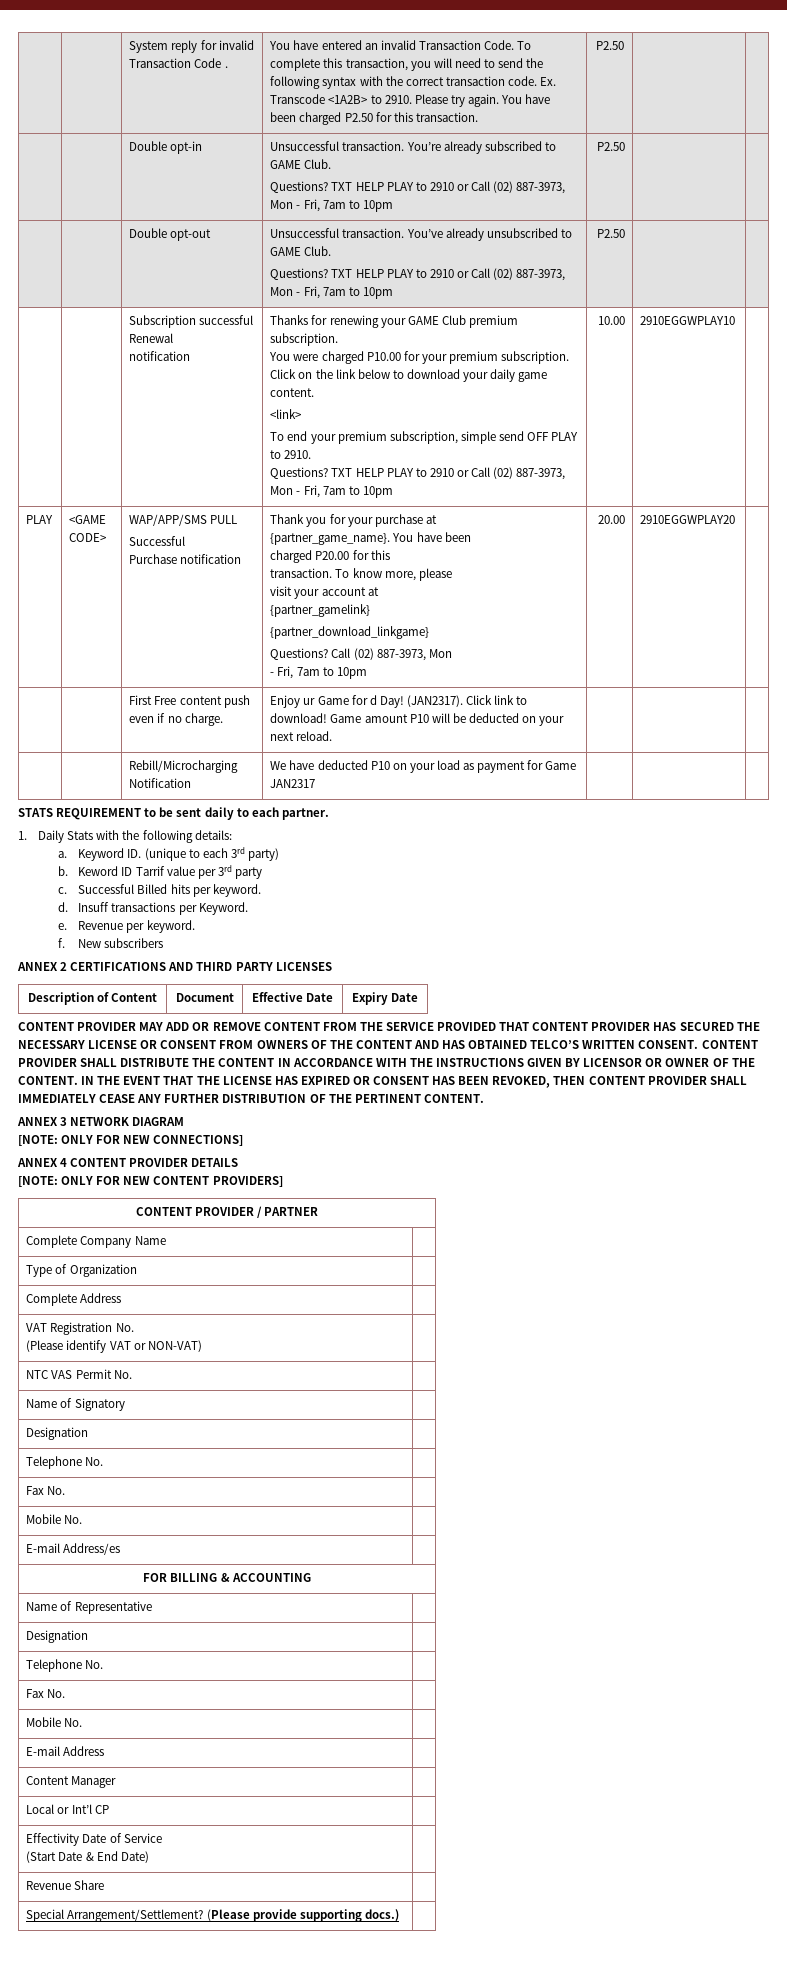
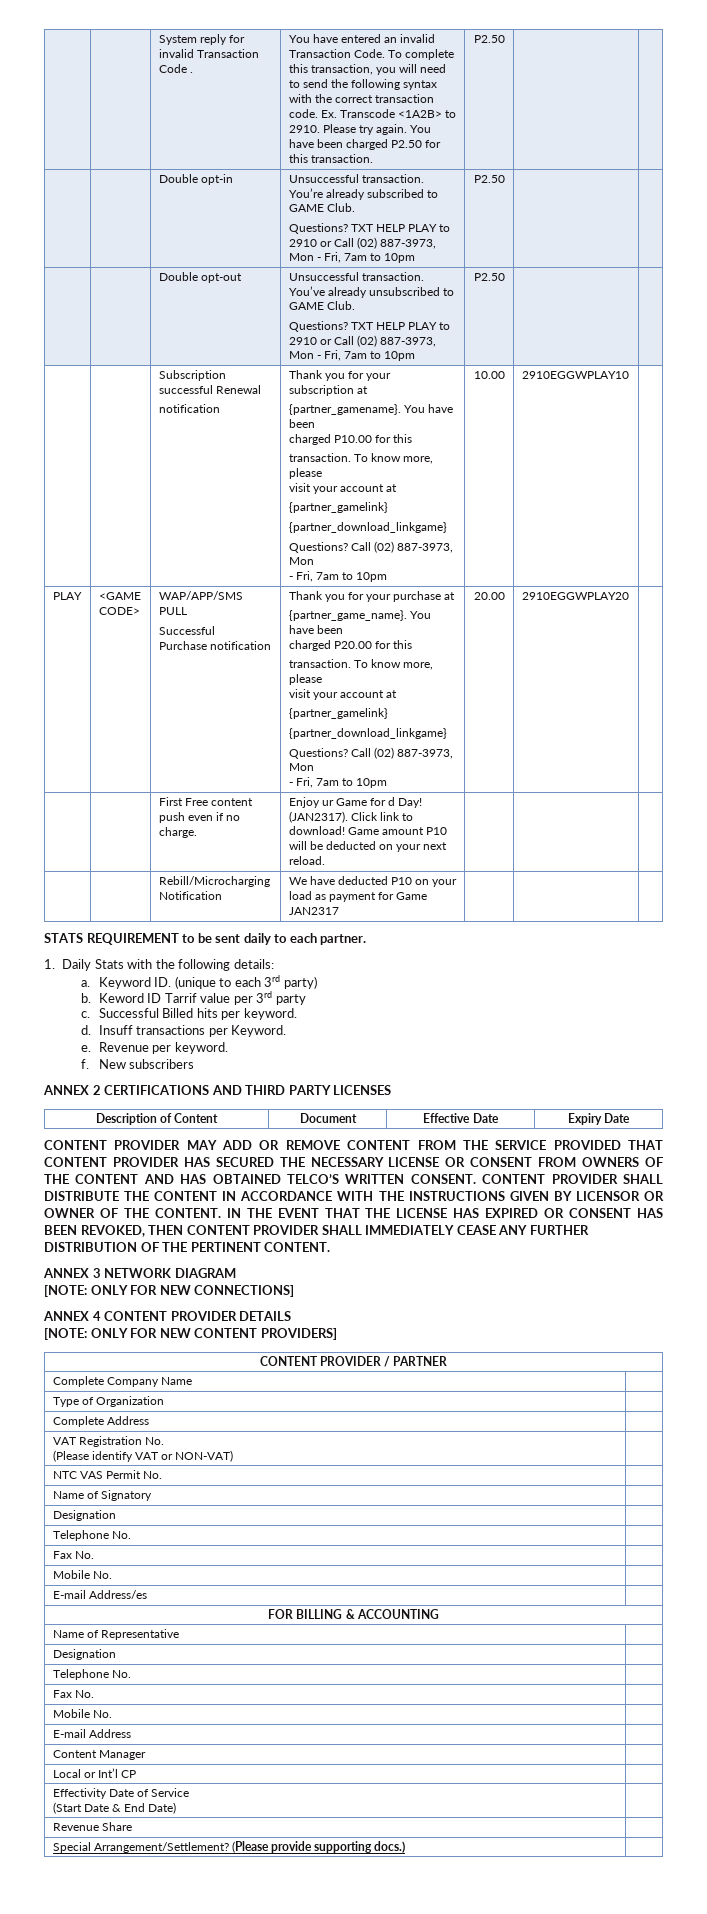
[270,315,519,328] [270,333,339,346] [269,351,570,364] [270,369,548,382] [270,388,315,397] [270,409,302,419] [270,431,579,444] [270,450,312,459] [270,467,566,480] [270,486,294,495] Thanks for renewing your GAME Club premium subscription. // You were charged P10.00 for your premium subscription. Click on the link below to download your daily game content. // <link> // To end your premium subscription, simple send OFF PLAY to 2910. // Questions? TXT HELP PLAY to 2910 or Call (02) 887-3973, Mon -> [288,370,391,381] [288,385,368,396] [288,404,453,415] [288,419,315,428] [288,434,412,445] [288,453,433,464] [288,468,322,479] [288,483,397,494] [288,502,388,513] [288,522,447,533] [288,541,453,553] [288,557,314,565] Thank you for your subscription at // {partner_gamename}. You have been // charged P10.00 for this // transaction. To know more, please // visit your account at // {partner_gamelink} // {partner_download_linkgame} // Questions? Call (02) 887-3973, Mon //

